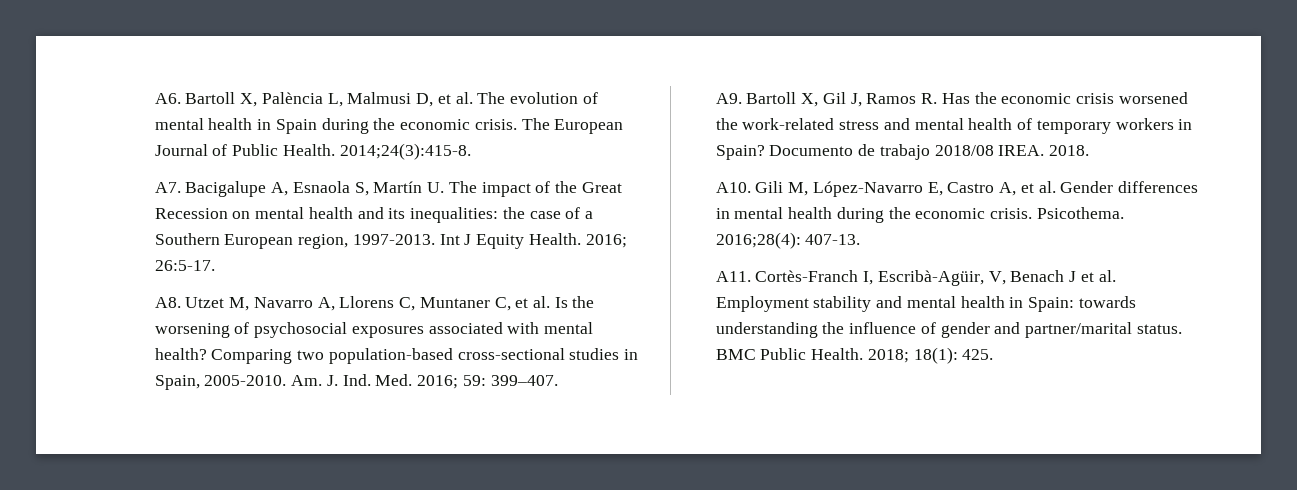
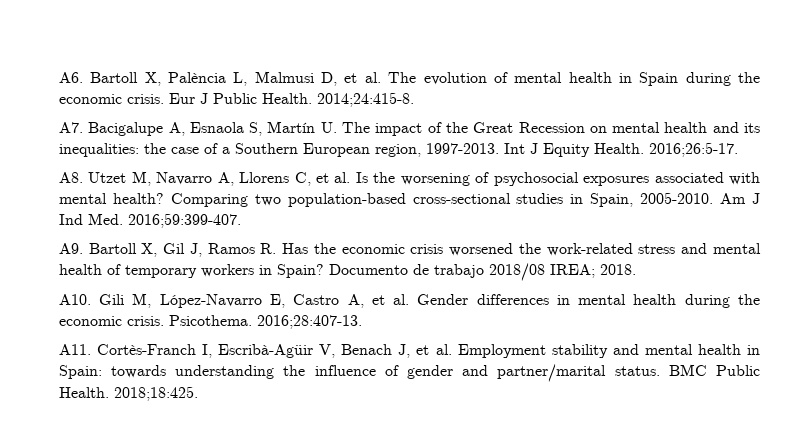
[521,118,624,134] [154,143,471,160] The European Journal of Public Health. 2014;24(3):415-8. -> [168,92,414,107] Eur J Public Health. 2014;24:415-8.
[585,234,627,248] [154,260,215,271] 2016; 26:5-17. -> [648,142,738,157] 2016;26:5-17.
[419,297,511,311] Muntaner C, -> (311, 179) none
[291,374,558,389] Am. J. Ind. Med. 2016; 59: 399–407. -> [720,193,761,204] [58,213,241,228] Am J Ind Med. 2016;59:399-407.
[998,145,1045,156] IREA. -> [549,264,595,278] IREA;
[715,232,861,249] 2016;28(4): 407-13. -> [256,315,362,329] 2016;28:407-13.
[877,270,984,286] Escribà-Agüir, -> [218,344,314,358] Escribà-Agüir
[1069,271,1077,282] J -> [398,344,411,358] J,
[867,347,994,364] 2018; 18(1): 425. -> [113,386,198,401] 2018;18:425.

